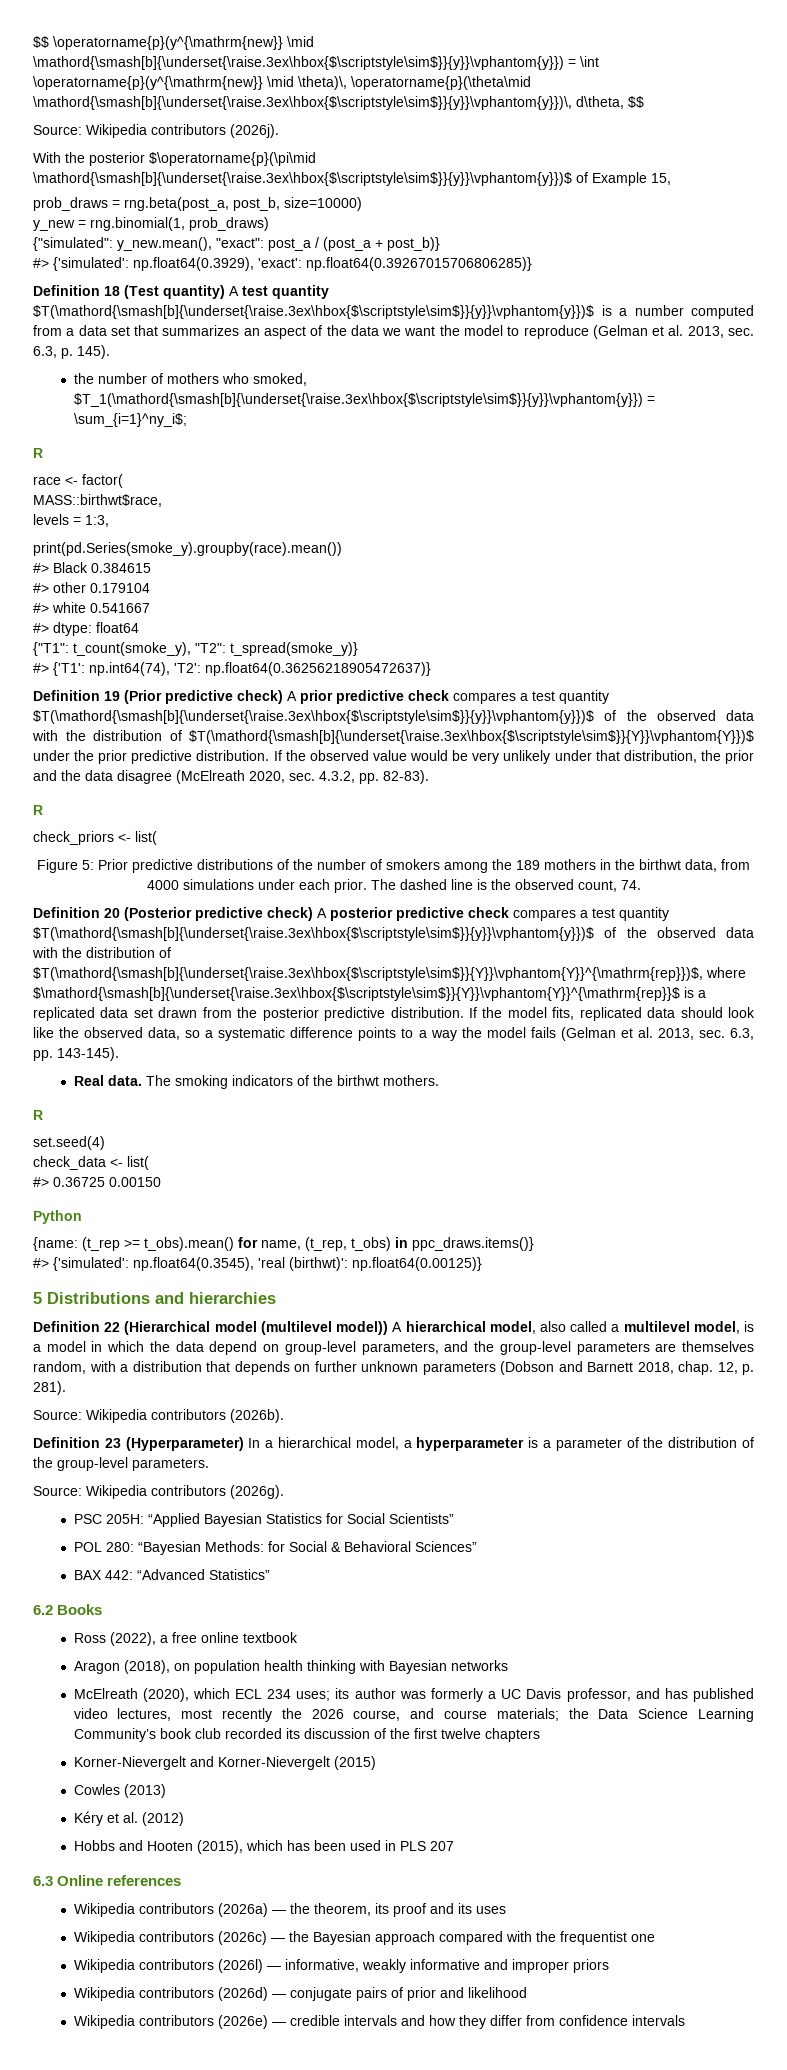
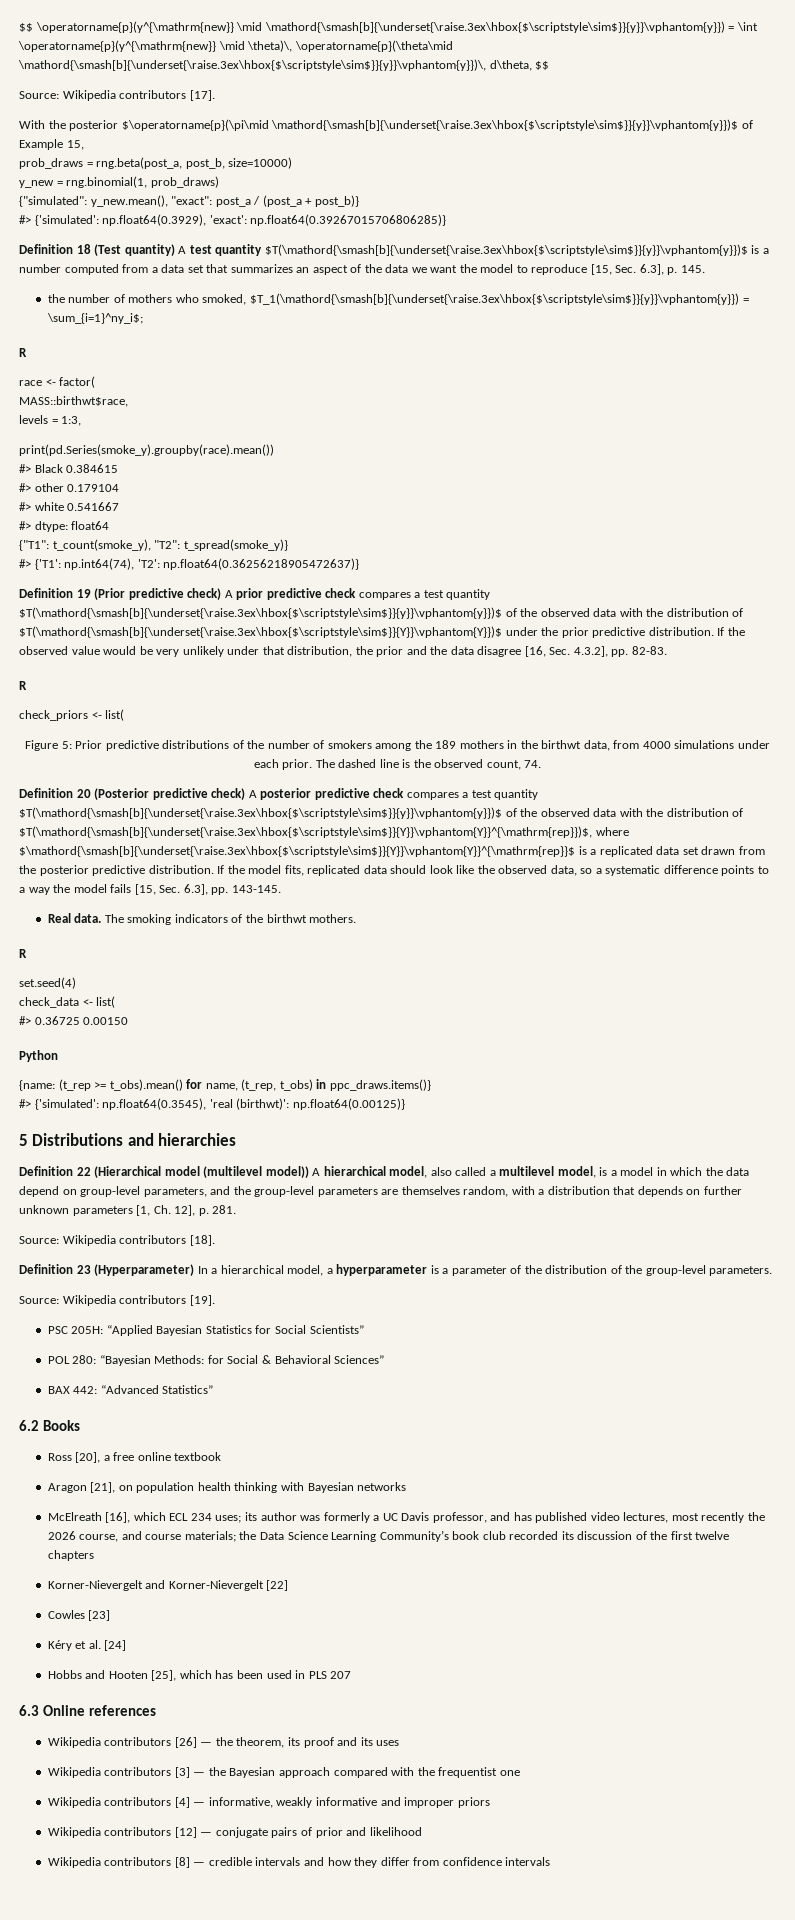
[230,124,279,138] (2026j). -> [189,90,215,101] [17].
[592,325,755,339] [33,345,110,359] (Gelman et al. 2013, sec. 6.3, p. 145). -> [590,264,705,275] [15, Sec. 6.3], p. 145.
[176,770,429,784] (McElreath 2020, sec. 4.3.2, pp. 82-83). -> [524,646,667,657] [16, Sec. 4.3.2], pp. 82-83.
[560,1027,754,1041] [33,1047,119,1061] (Gelman et al. 2013, sec. 6.3, pp. 143-145). -> [134,884,281,895] [15, Sec. 6.3], pp. 143-145.
[500,1361,754,1375] [33,1381,66,1395] [33,1409,284,1423] (Dobson and Barnett 2018, chap. 12, p. 281). // Source: Wikipedia contributors (2026b). -> [136,1205,237,1216] [19,1235,215,1246] [1, Ch. 12], p. 281. // Source: Wikipedia contributors [18].
[230,1485,284,1499] (2026g). -> [189,1295,215,1306] [19].
[109,1632,156,1646] (2022), -> [75,1452,101,1463] [20],
[123,1660,170,1674] (2018), -> [90,1482,116,1493] [21],
[142,1688,189,1702] (2020), -> [105,1512,131,1523] [16],
[333,1756,376,1770] (2015) -> [266,1580,289,1591] [22]
[123,1784,166,1798] (2013) -> [88,1610,111,1621] [23]
[141,1812,184,1826] (2012) -> [104,1640,127,1651] [24]
[196,1840,243,1854] (2015), -> [151,1670,177,1681] [25],
[217,1903,268,1917] (2026a) -> [174,1737,197,1748] [26]
[217,1931,267,1945] (2026c) -> [174,1767,190,1778] [3]
[217,1959,263,1973] (2026l) -> [174,1797,190,1808] [4]
[217,1987,268,2001] (2026d) -> [174,1827,197,1838] [12]
[217,2015,268,2029] (2026e) -> [174,1857,190,1868] [8]

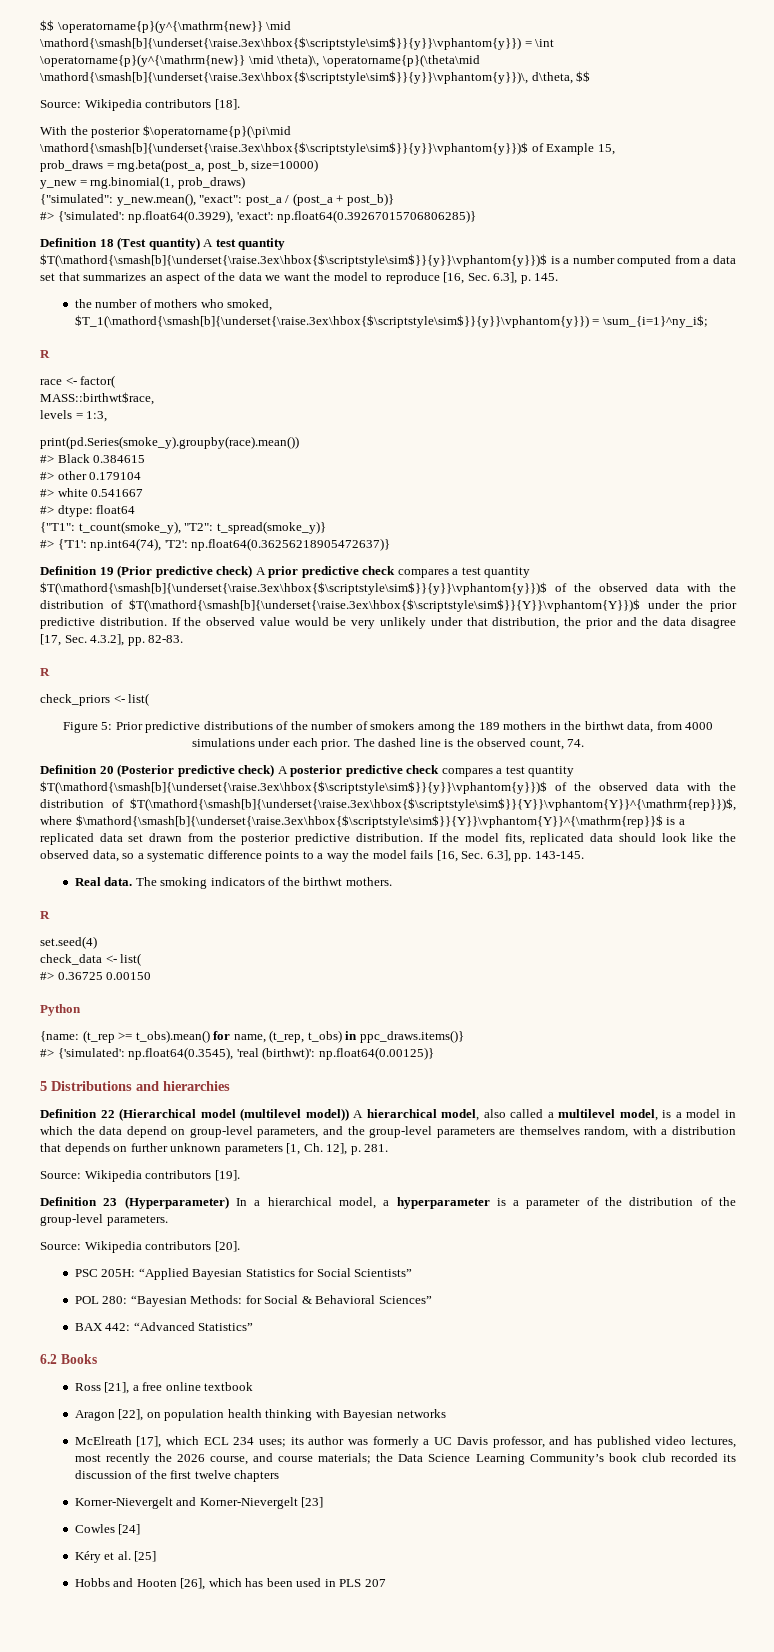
[189,90,215,101] [17]. -> [214,99,240,110] [18].
[590,264,612,275] [15, -> [443,272,465,284] [16,
[524,646,546,657] [16, -> [40,634,61,646] [17,
[134,884,156,895] [15, -> [436,850,458,862] [16,
[189,1235,215,1246] [18]. -> [214,1170,240,1181] [19].
[189,1295,215,1306] [19]. -> [214,1241,240,1252] [20].
[75,1452,101,1463] [20], -> [104,1382,130,1394] [21],
[90,1482,116,1493] [21], -> [118,1409,144,1421] [22],
[105,1512,131,1523] [16], -> [136,1436,162,1448] [17],
[266,1580,289,1591] [22] -> [301,1497,324,1508] [23]
[88,1610,111,1621] [23] -> [118,1524,141,1535] [24]
[104,1640,127,1651] [24] -> [134,1551,157,1562] [25]
[151,1670,177,1681] [25], -> [180,1578,206,1590] [26],
[19,1705,156,1716] [47,1737,400,1748] [47,1767,520,1778] [47,1797,490,1808] [47,1827,422,1838] [47,1857,551,1868] // 6.3 Online references // Wikipedia contributors [26] — the theorem, its proof and its uses // Wikipedia contributors [3] — the Bayesian approach compared with the frequentist one // Wikipedia contributors [4] — informative, weakly informative and improper priors // Wikipedia contributors [12] — conjugate pairs of prior and likelihood // Wikipedia contributors [8] — credible intervals and how they differ from confidence intervals -> (386, 1583) none

